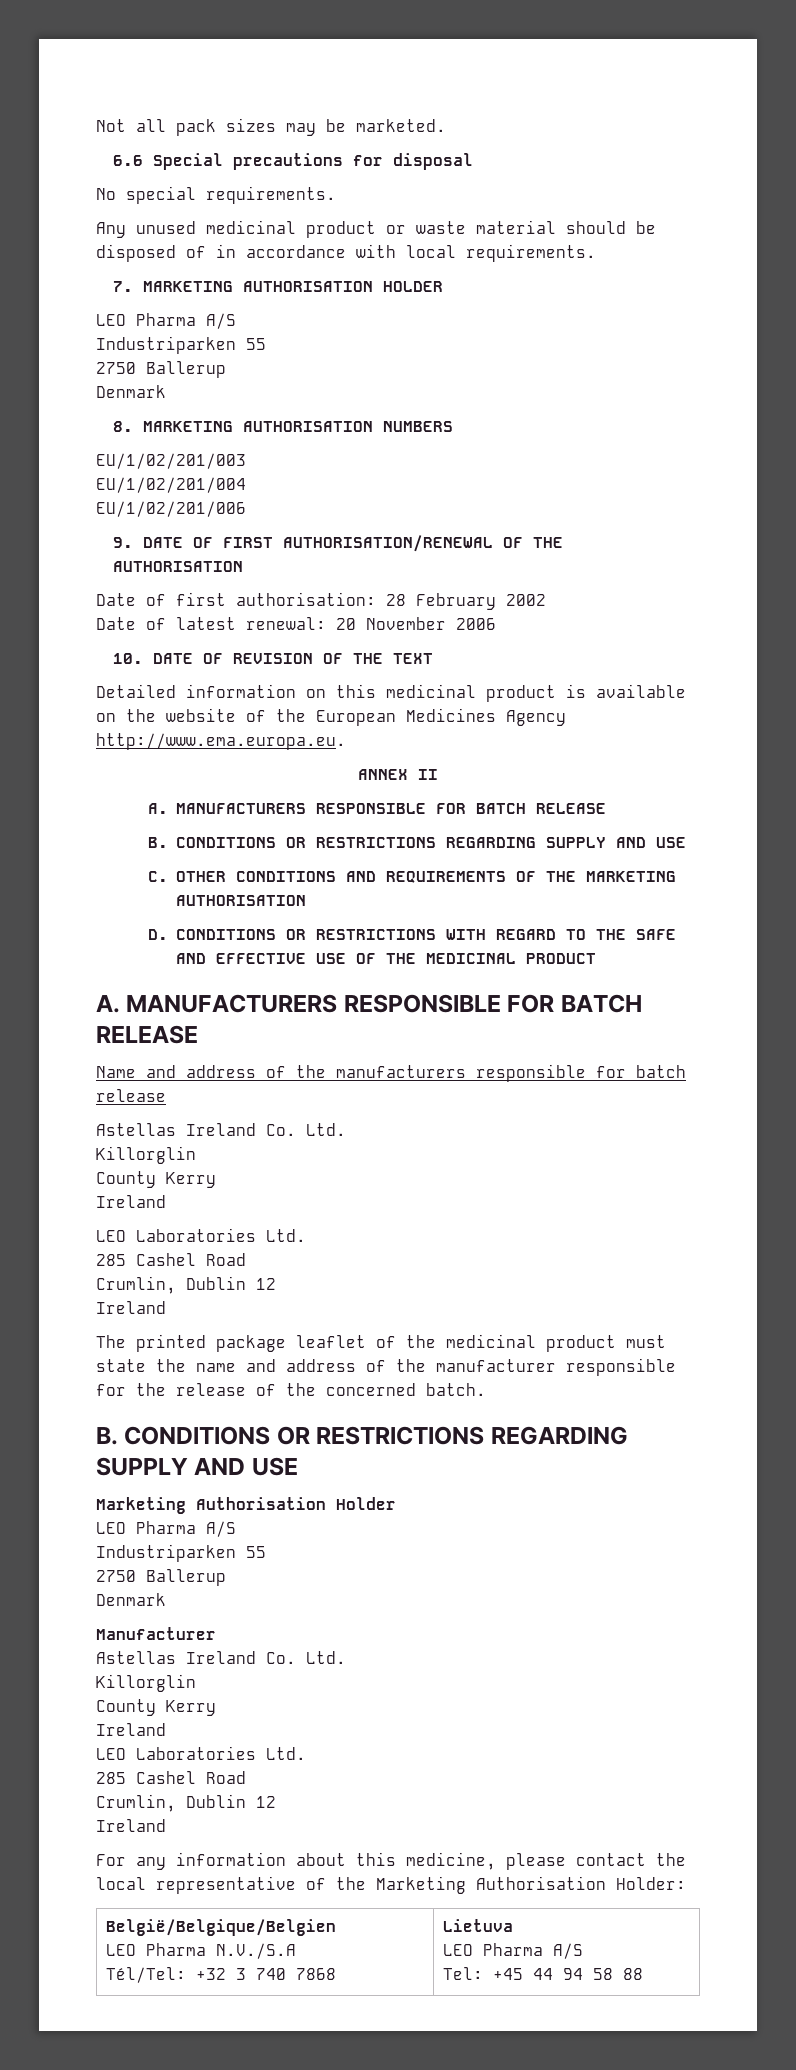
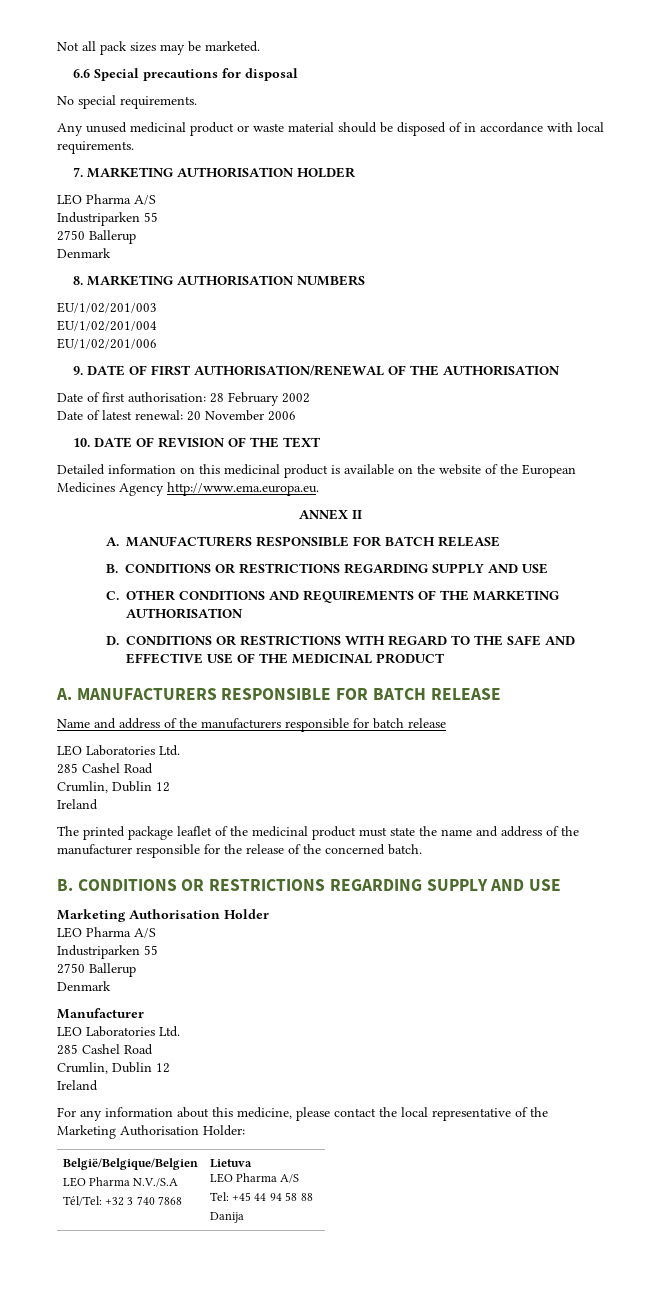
[96,1123,346,1136] [96,1146,196,1164] [96,1171,216,1188] [96,1195,166,1208] // Astellas Ireland Co. Ltd. // Killorglin // County Kerry // Ireland -> (446, 723) none
[96,1651,346,1664] [96,1674,196,1692] [96,1699,216,1716] [96,1723,166,1736] // Astellas Ireland Co. Ltd. // Killorglin // County Kerry // Ireland -> (144, 1013) none
(643, 1974) none -> [209,1212,244,1223] // Danija

